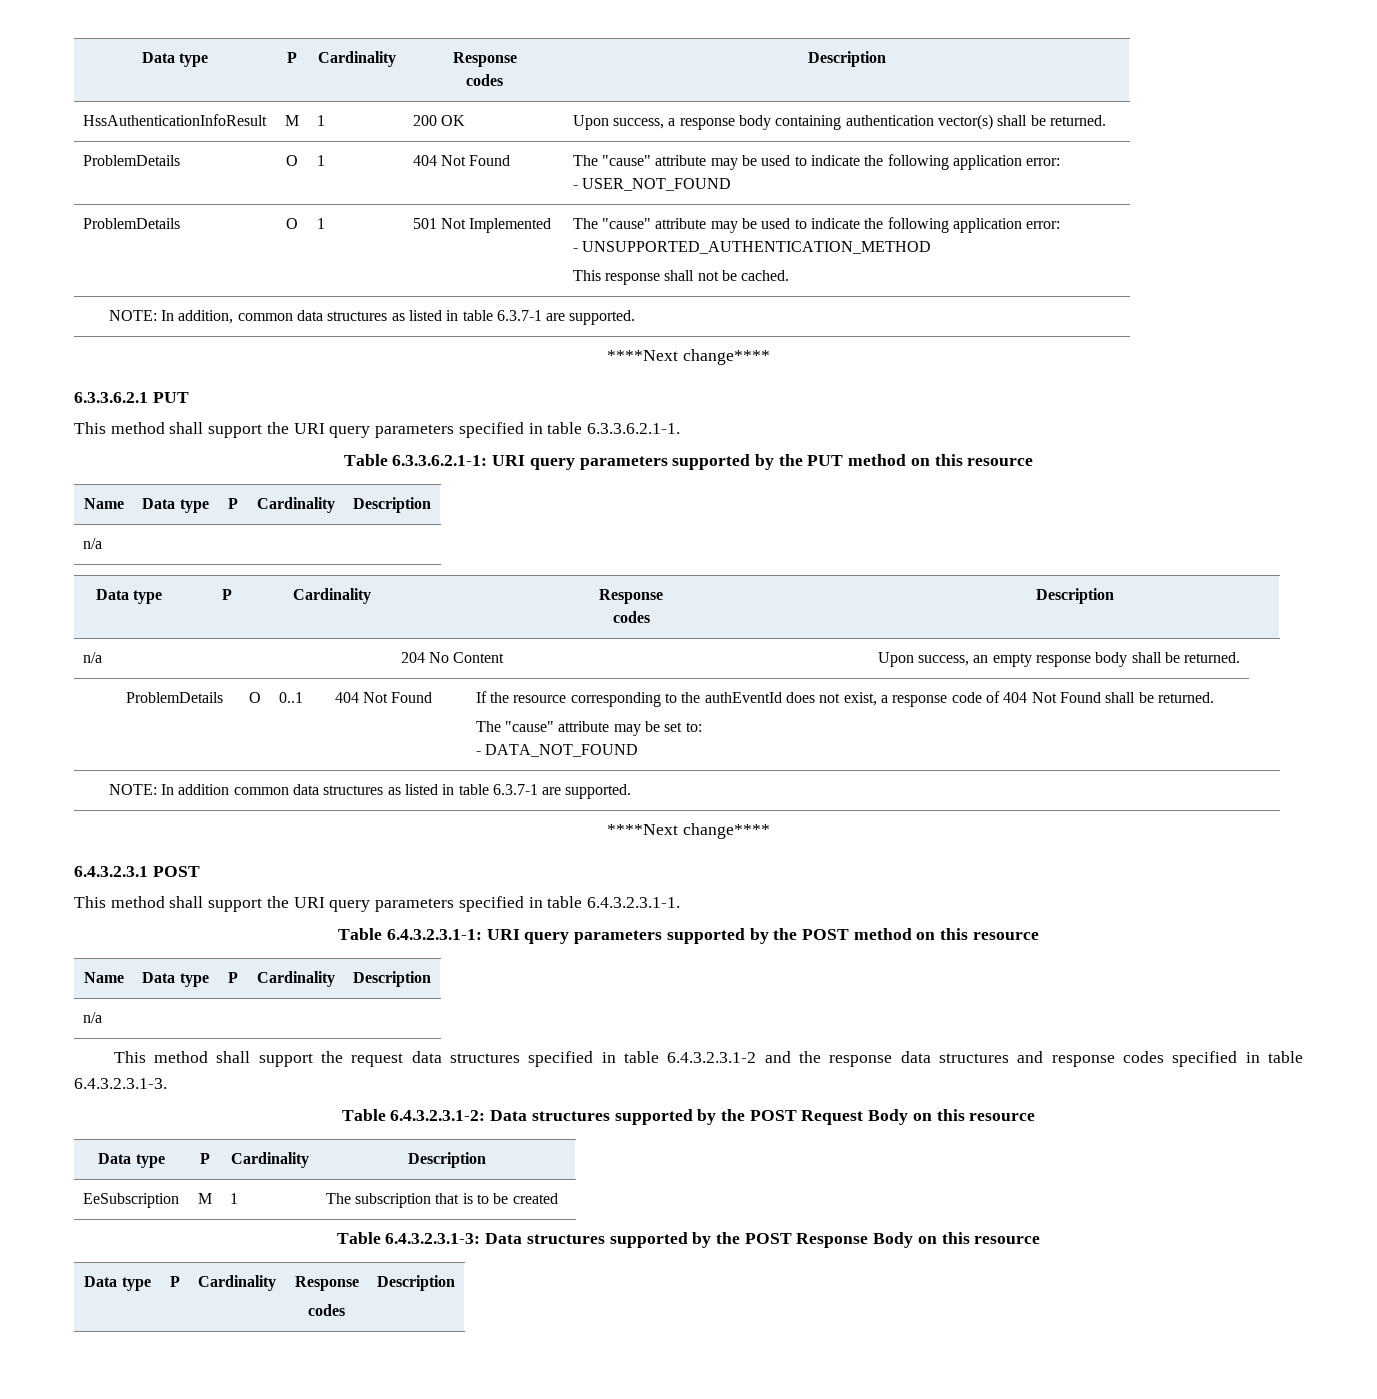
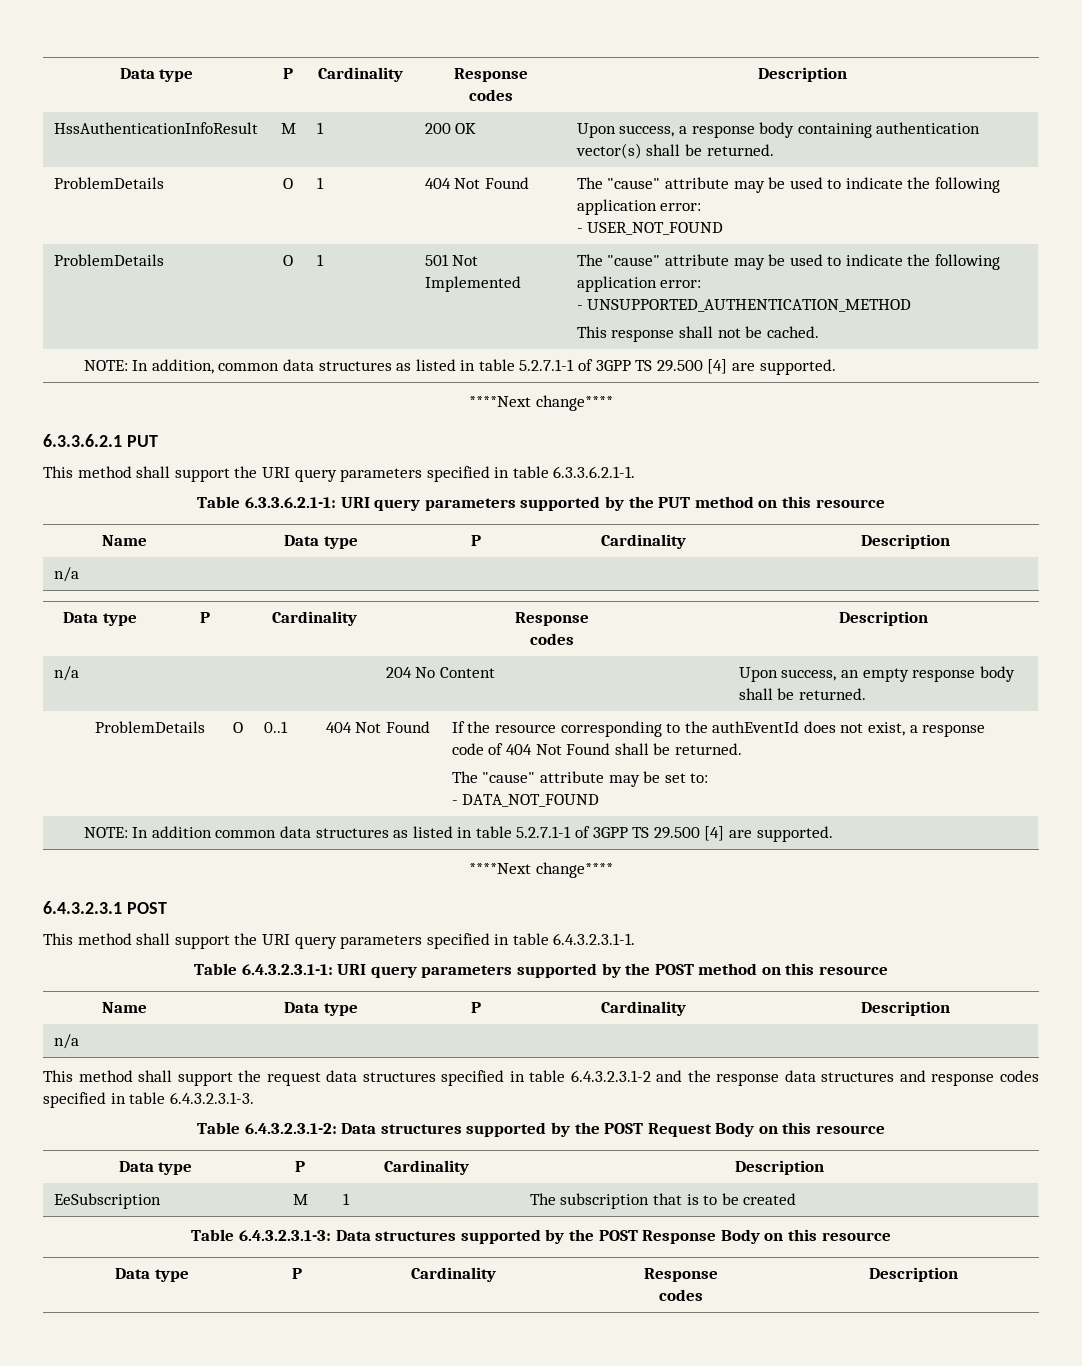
[496,310,542,321] 6.3.7-1 -> [519,359,728,374] 5.2.7.1-1 of 3GPP TS 29.500 [4]
[492,784,538,795] 6.3.7-1 -> [516,826,725,841] 5.2.7.1-1 of 3GPP TS 29.500 [4]

